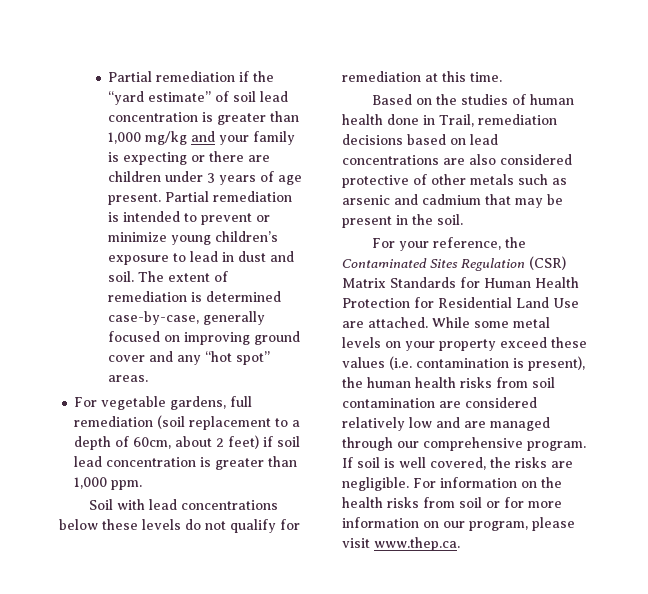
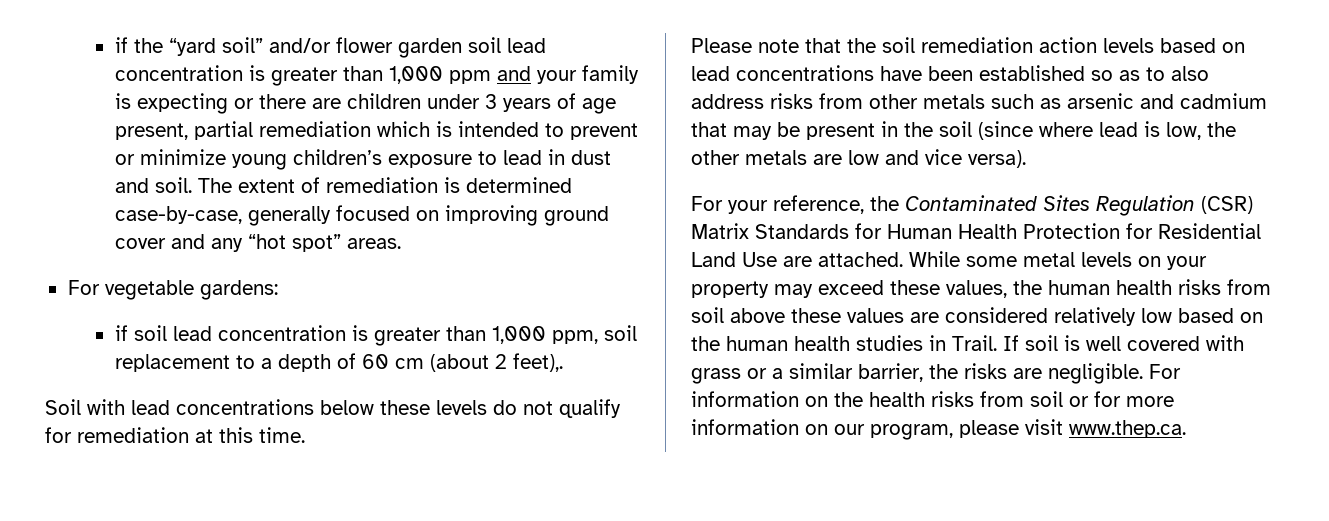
[108,71,236,82] Partial remediation -> (114, 45) none
[148,91,289,102] [108,111,300,125] [108,131,188,145] estimate” of soil lead concentration is greater than 1,000 mg/kg -> [221,37,546,58] [114,65,491,86] soil” and/or flower garden soil lead concentration is greater than 1,000 ppm
[108,191,293,205] present. Partial remediation -> [114,121,430,140] present, partial remediation which
[170,396,253,410] [74,415,301,430] [74,435,260,450] gardens, full remediation (soil replacement to a depth of 60cm, about 2 feet) -> [199,280,278,300] gardens: //
[111,480,143,490] ppm. -> [551,325,637,344] [114,353,563,372] ppm, soil replacement to a depth of 60 cm (about 2 feet),.
[372,94,575,105] [342,114,557,127] [342,134,498,145] [342,154,572,165] [342,174,427,188] Based on the studies of human health done in Trail, remediation decisions based on lead concentrations are also considered protective of -> [691,37,1245,53] [691,65,1209,81] [691,93,863,109] Please note that the soil remediation action levels based on lead concentrations have been established so as to also address risks from
[437,214,463,225] soil. -> [939,121,1236,140] [691,149,1026,168] soil (since where lead is low, the other metals are low and vice versa).
(496, 345) none -> [774,284,813,298] may
[342,356,585,371] values (i.e. contamination is present), -> [946,280,1007,298] values,
[342,398,435,408] contamination -> [730,308,904,323] above these values
[436,417,550,431] [342,437,586,451] [342,457,486,470] and are managed through our comprehensive program. If soil is well covered, -> [1178,308,1263,323] [691,335,1244,351] [691,363,923,384] based on the human health studies in Trail. If soil is well covered with grass or a similar barrier,

